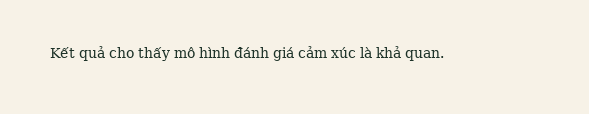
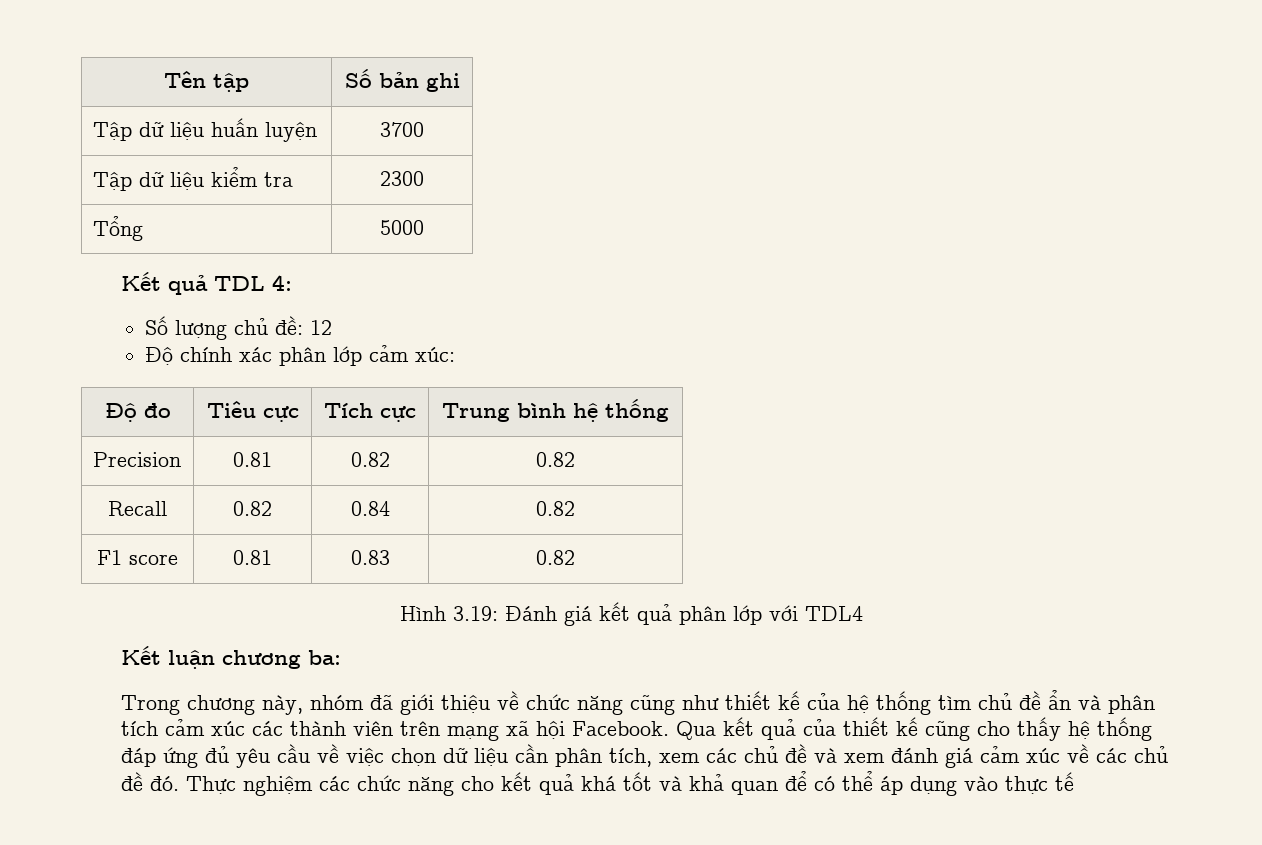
[50,46,445,61] Kết quả cho thấy mô hình đánh giá cảm xúc là khả quan. -> [164,71,249,92] [344,69,460,92] [92,118,317,142] [379,122,424,137] [92,167,293,191] [379,171,424,186] [92,216,143,241] [379,220,424,235] [121,272,293,295] [145,316,333,340] [145,345,456,366] [104,403,171,422] [206,401,299,422] [324,403,416,422] [441,399,669,422] [92,452,181,467] [233,452,272,467] [350,452,390,467] [536,452,575,467] [108,501,167,516] [233,501,272,516] [350,501,390,516] [536,501,575,516] [97,550,178,565] [233,550,272,565] [350,550,390,565] [536,550,575,565] [399,602,863,626] [121,646,342,669] [121,690,1156,715] [121,717,1153,741] [121,744,1169,768] [121,771,1075,796] Tên tập | Số bản ghi // Tập dữ liệu huấn luyện | 3700 // Tập dữ liệu kiểm tra | 2300 // Tổng | 5000 // Kết quả TDL 4: // Số lượng chủ đề: 12 // Độ chính xác phân lớp cảm xúc: // Độ đo | Tiêu cực | Tích cực | Trung bình hệ thống // Precision | 0.81 | 0.82 | 0.82 // Recall | 0.82 | 0.84 | 0.82 // F1 score | 0.81 | 0.83 | 0.82 // Hình 3.19: Đánh giá kết quả phân lớp với TDL4 // Kết luận chương ba: // Trong chương này, nhóm đã giới thiệu về chức năng cũng như thiết kế của hệ thống tìm chủ đề ẩn và phân tích cảm xúc các thành viên trên mạng xã hội Facebook. Qua kết quả của thiết kế cũng cho thấy hệ thống đáp ứng đủ yêu cầu về việc chọn dữ liệu cần phân tích, xem các chủ đề và xem đánh giá cảm xúc về các chủ đề đó. Thực nghiệm các chức năng cho kết quả khá tốt và khả quan để có thể áp dụng vào thực tế

